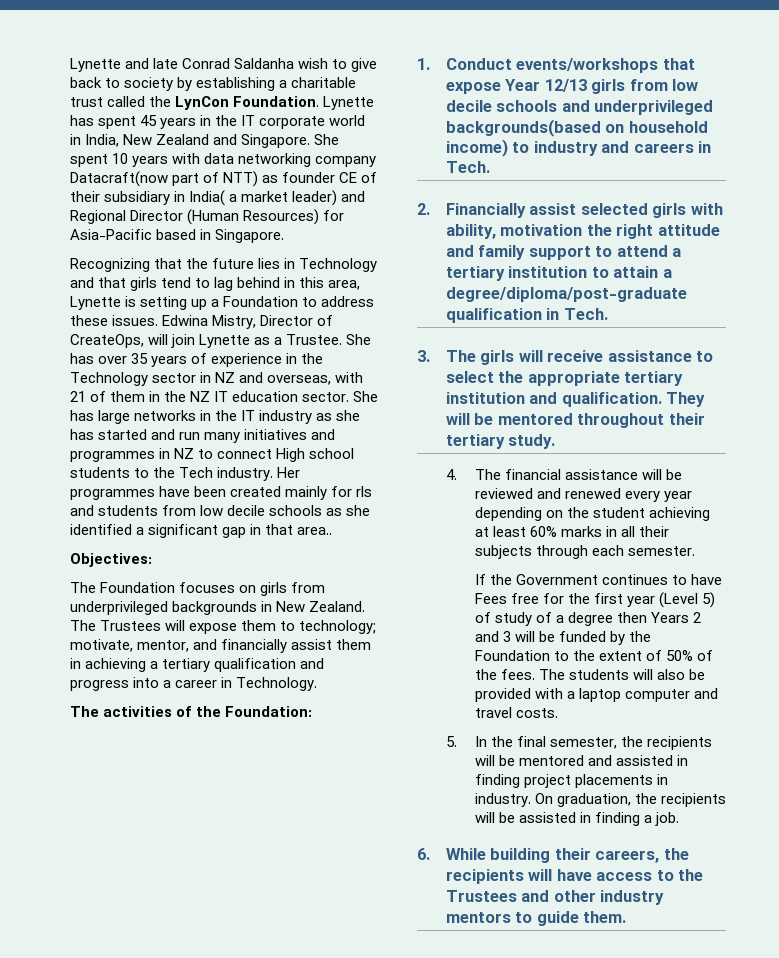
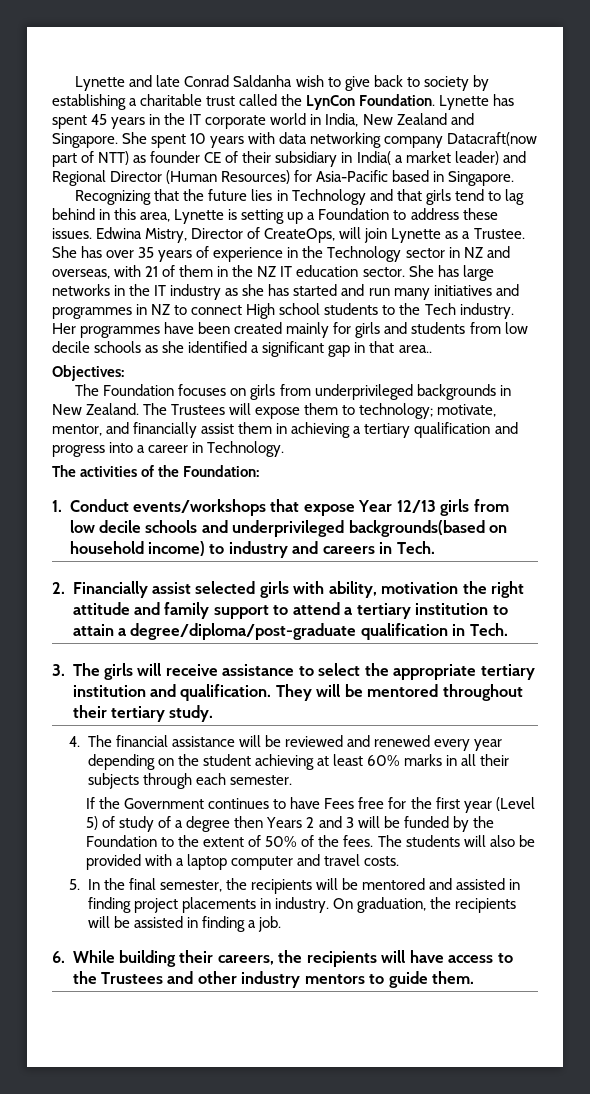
[356,486,373,497] rls -> [355,322,381,338] girls

